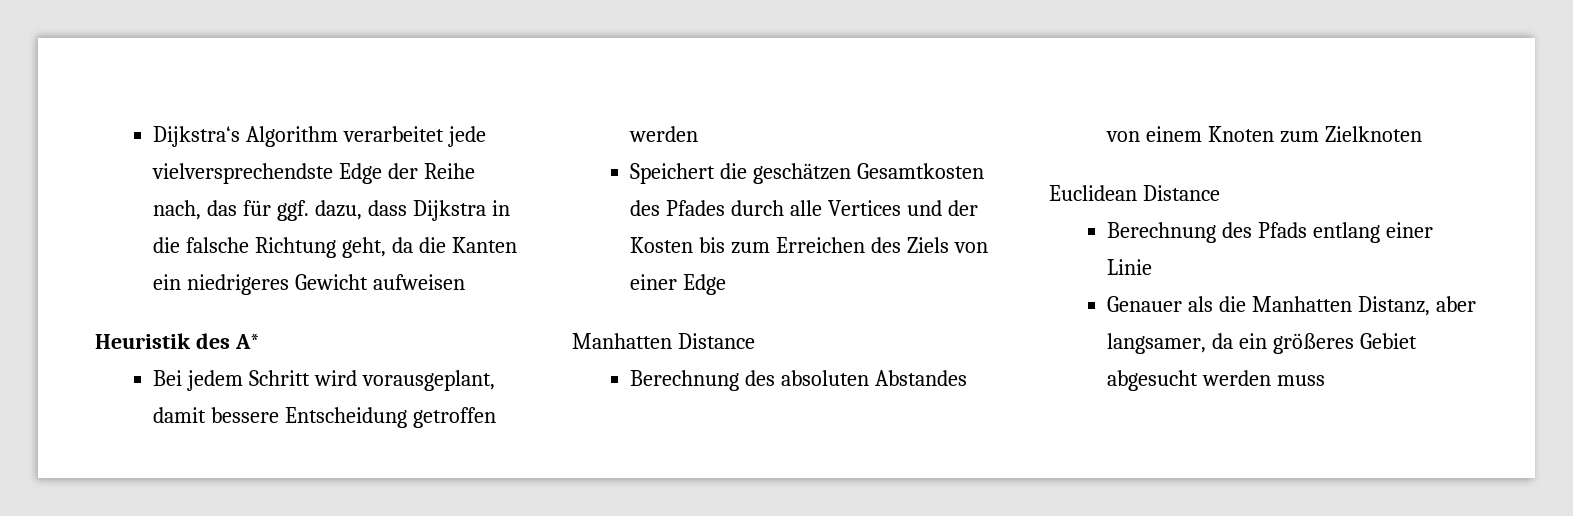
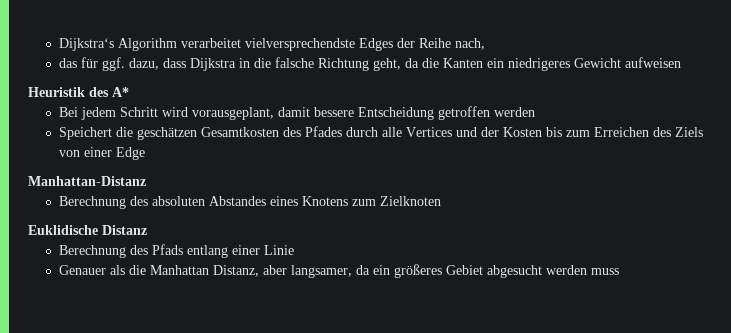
[448,126,487,147] [152,163,383,184] jede vielversprechendste Edge -> [244,38,393,51] vielversprechendste Edges
(202, 210) none -> (485, 44) //
[572,333,755,349] Manhatten Distance -> [28,176,146,186] Manhattan-Distanz
[1106,126,1275,142] von einem Knoten -> [269,196,348,206] eines Knotens
[1049,185,1220,201] Euclidean Distance -> [28,225,147,235] Euklidische Distanz
[1252,296,1353,312] Manhatten -> [149,265,209,275] Manhattan

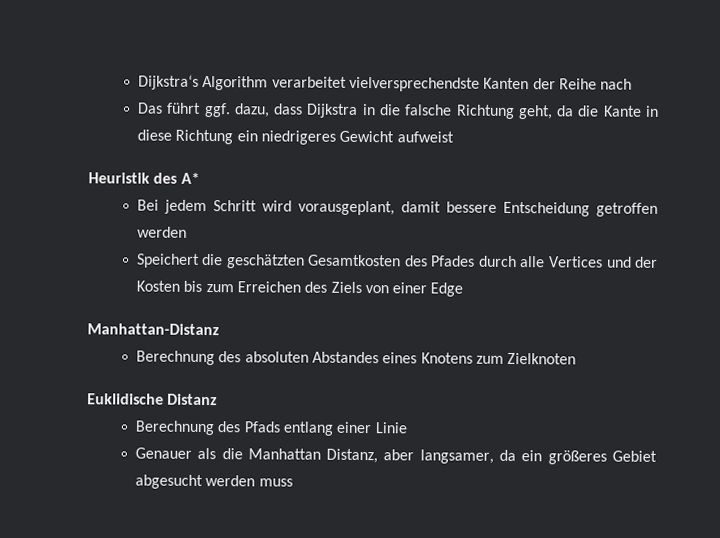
[358,38,393,51] Edges -> [483,77,530,90] Kanten
[454,38,485,50] [58,57,98,68] nach, // das für -> [600,78,633,90] [136,102,202,114] nach // Das führt
[442,58,483,68] Kanten -> [602,105,660,117] [136,129,234,145] Kante in diese Richtung
[624,57,681,68] aufweisen -> [396,131,454,143] aufweist
[136,127,197,140] geschätzen -> [226,254,305,269] geschätzten

